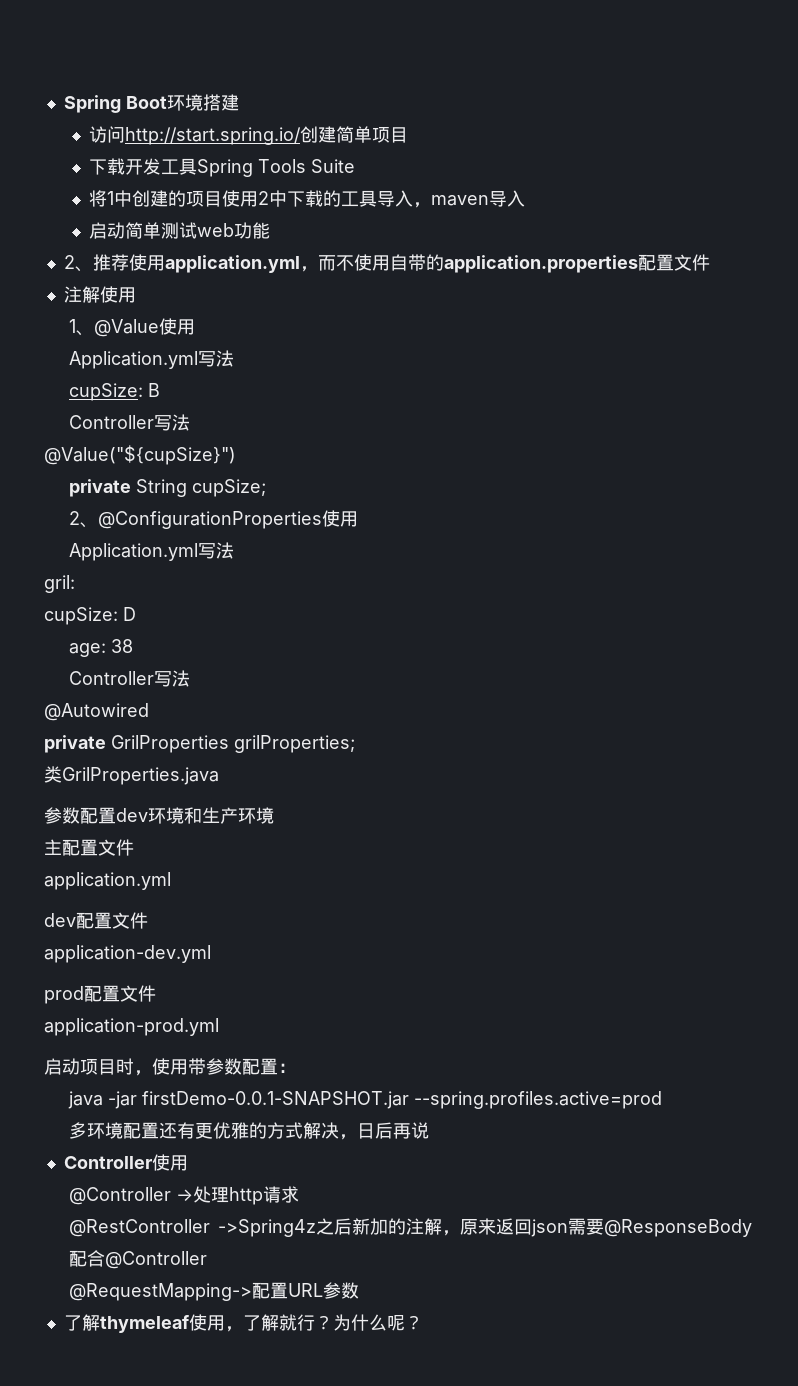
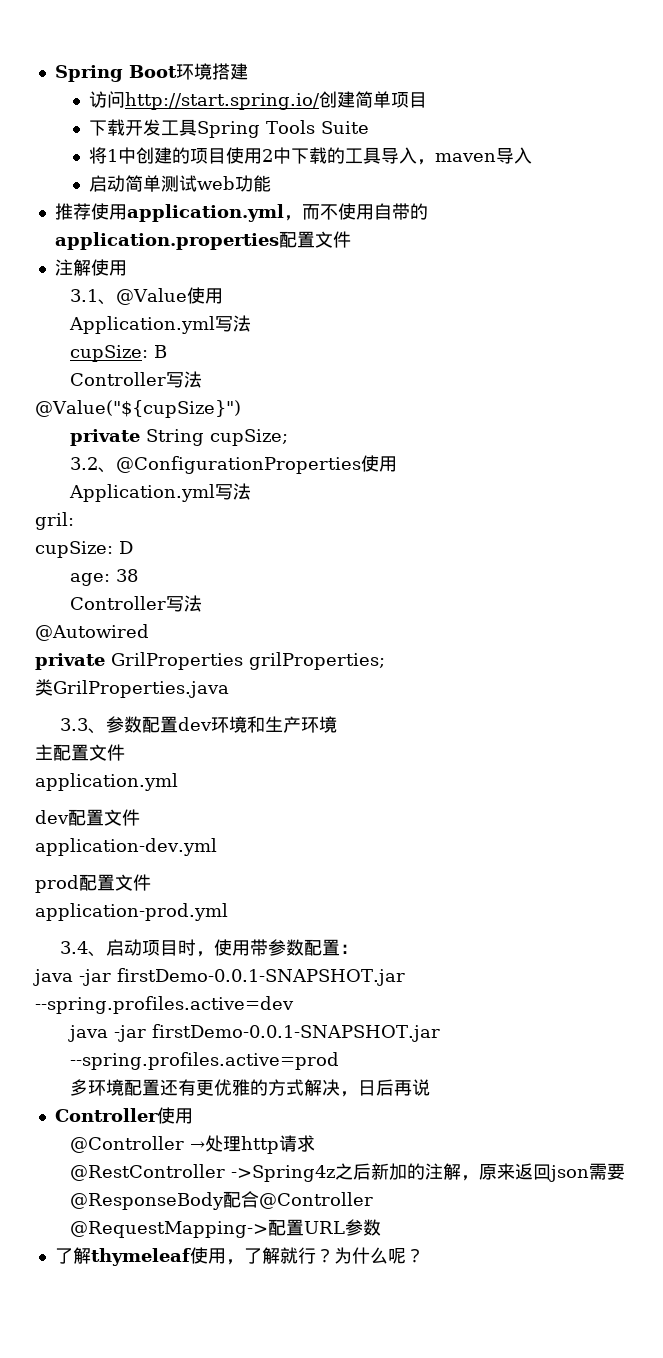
[63,255,93,272] 2、 -> (272, 183) none
[69,319,77,333] 1 -> [69,289,98,302] 3.1
[69,511,81,525] 2 -> [69,457,98,470] 3.2
(219, 776) none -> [59,718,106,734] 3.3、
(219, 1027) none -> [59,941,106,957] 3.4、
(296, 1068) none -> [33,968,405,986] [35,996,294,1014] // java -jar firstDemo-0.0.1-SNAPSHOT.jar --spring.profiles.active=dev

